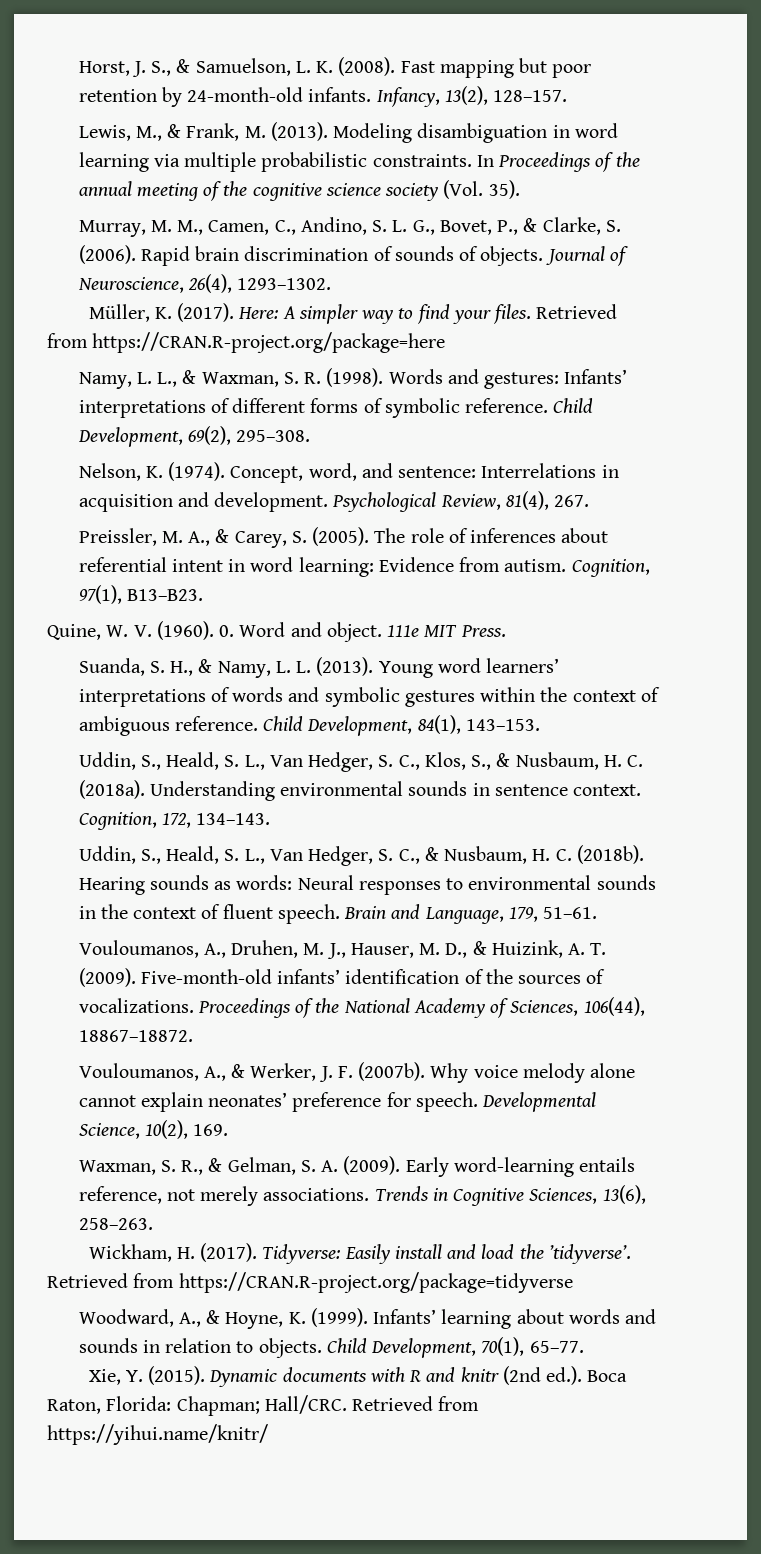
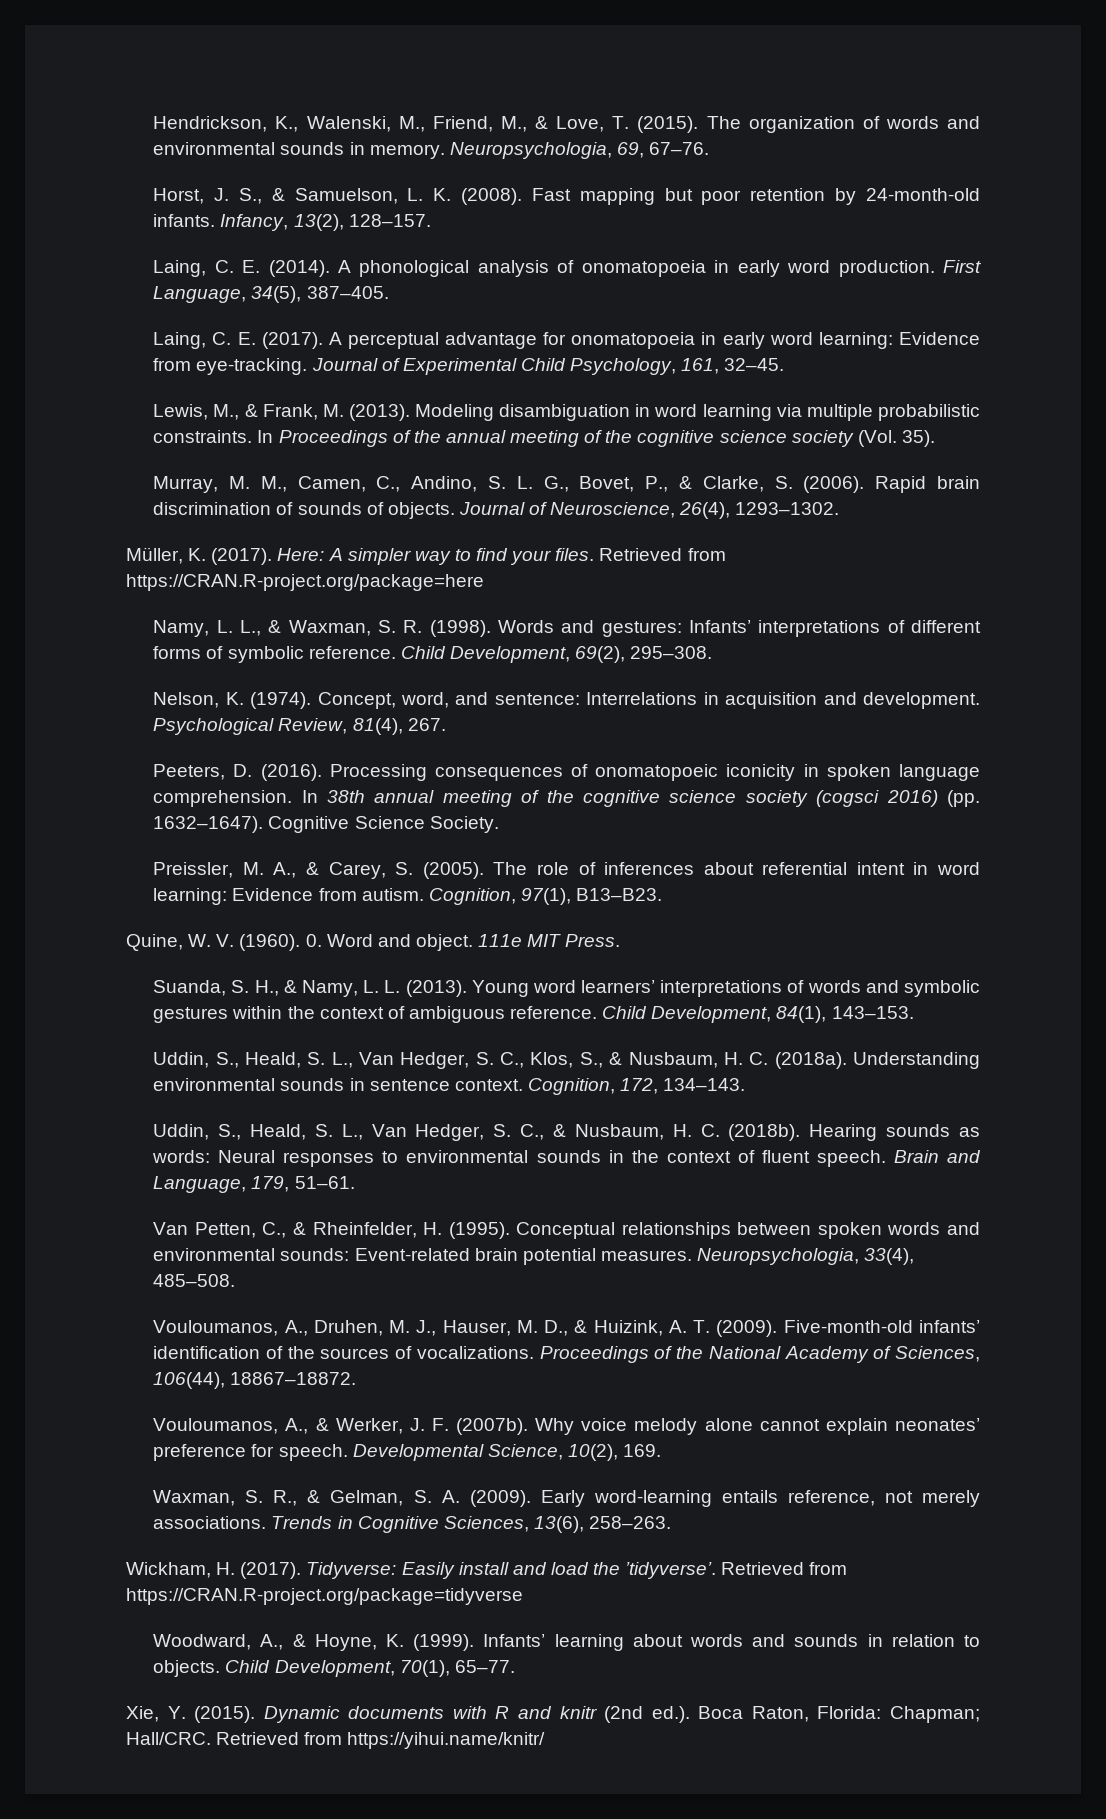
(78, 68) none -> [153,116,981,133] [153,142,710,159] Hendrickson, K., Walenski, M., Friend, M., & Love, T. (2015). The organization of words and environmental sounds in memory. Neuropsychologia, 69, 67–76. //
(568, 96) none -> [153,260,981,277] [153,286,389,303] [153,332,981,349] [153,358,785,375] // Laing, C. E. (2014). A phonological analysis of onomatopoeia in early word production. First Language, 34(5), 387–405. // Laing, C. E. (2017). A perceptual advantage for onomatopoeia in early word learning: Evidence from eye-tracking. Journal of Experimental Child Psychology, 161, 32–45.
(590, 501) none -> [153,764,980,781] [153,790,980,807] [153,816,499,833] // Peeters, D. (2016). Processing consequences of onomatopoeic iconicity in spoken language comprehension. In 38th annual meeting of the cognitive science society (cogsci 2016) (pp. 1632–1647). Cognitive Science Society.
(598, 913) none -> [153,1222,981,1239] [153,1248,915,1265] [153,1274,236,1287] // Van Petten, C., & Rheinfelder, H. (1995). Conceptual relationships between spoken words and environmental sounds: Event-related brain potential measures. Neuropsychologia, 33(4), 485–508.

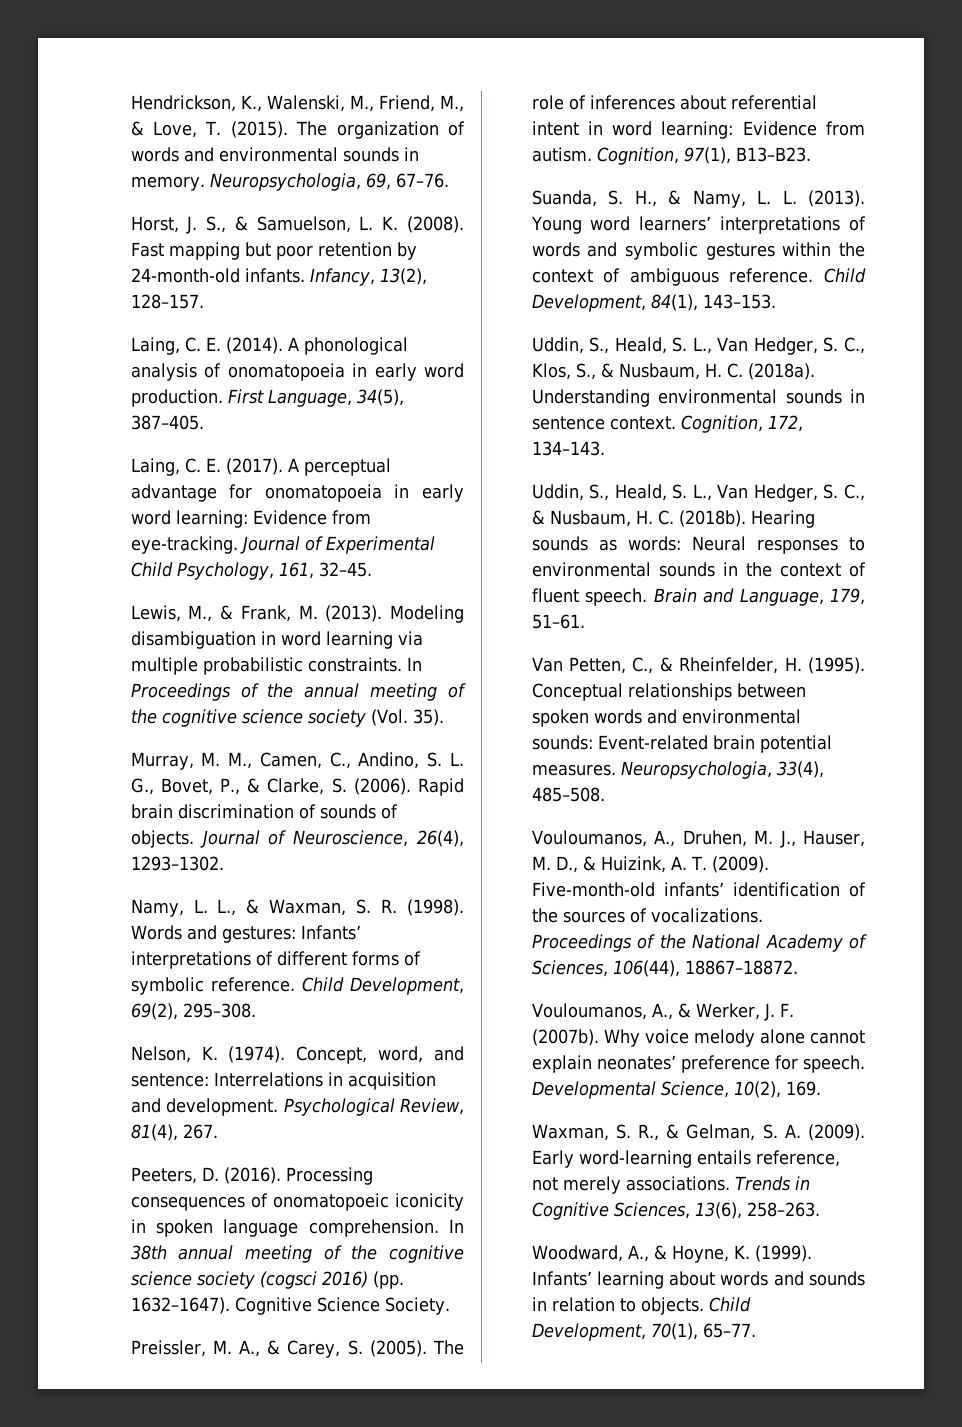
[126,547,726,565] [126,574,484,591] // Müller, K. (2017). Here: A simpler way to find your files. Retrieved from https://CRAN.R-project.org/package=here -> (224, 863) none
[126,934,621,951] // Quine, W. V. (1960). 0. Word and object. 111e MIT Press. -> (811, 154) none
[126,1562,848,1579] [126,1588,523,1605] // Wickham, H. (2017). Tidyverse: Easily install and load the ’tidyverse’. Retrieved from https://CRAN.R-project.org/package=tidyverse -> (820, 1209) none
[126,1706,980,1723] [126,1732,546,1749] // Xie, Y. (2015). Dynamic documents with R and knitr (2nd ed.). Boca Raton, Florida: Chapman; Hall/CRC. Retrieved from https://yihui.name/knitr/ -> (756, 1330) none

